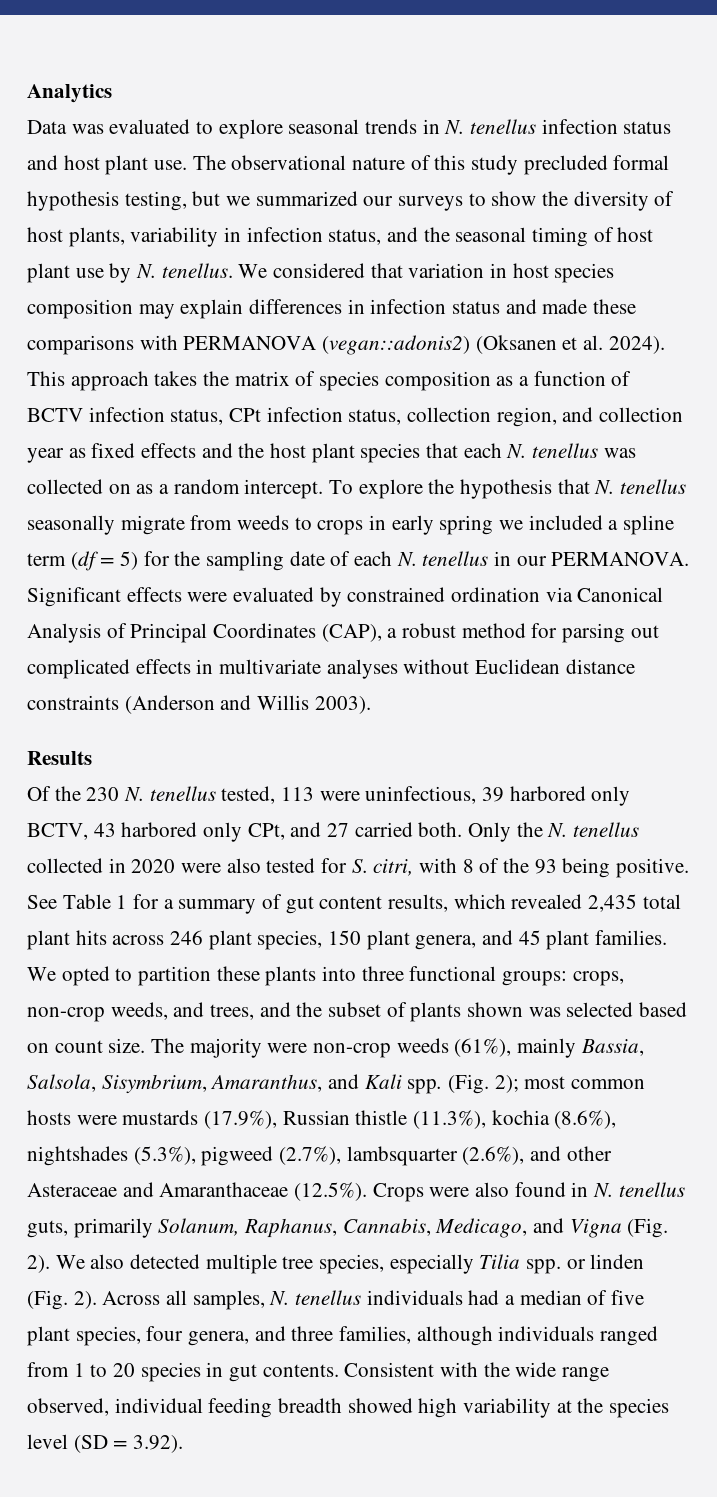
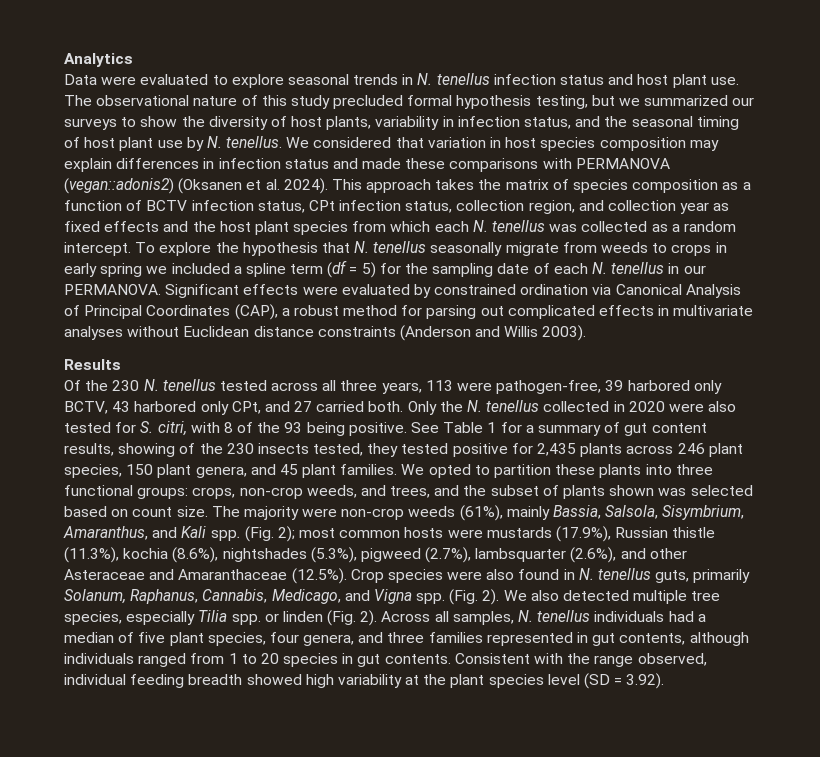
[71,124,104,134] was -> [101,76,137,85] were
[426,443,459,458] that -> [352,221,431,232] from which
[108,484,131,494] on -> (648, 226) none
[221,786,276,804] tested, -> [219,380,422,394] tested across all three years,
[365,786,477,804] uninfectious, -> [496,380,602,394] pathogen-free,
[453,894,681,912] [27,930,107,950] which revealed 2,435 total plant hits -> [118,443,623,457] showing of the 230 insects tested, they tested positive for 2,435 plants
[372,1183,424,1202] Crops -> [350,569,443,583] Crop species
(622, 1228) none -> [416,593,446,604] spp.
[339,1326,412,1344] families, -> [428,632,686,646] families represented in gut contents,
[515,1362,557,1377] wide -> (591, 658) none
(604, 1405) none -> [450,674,485,688] plant

